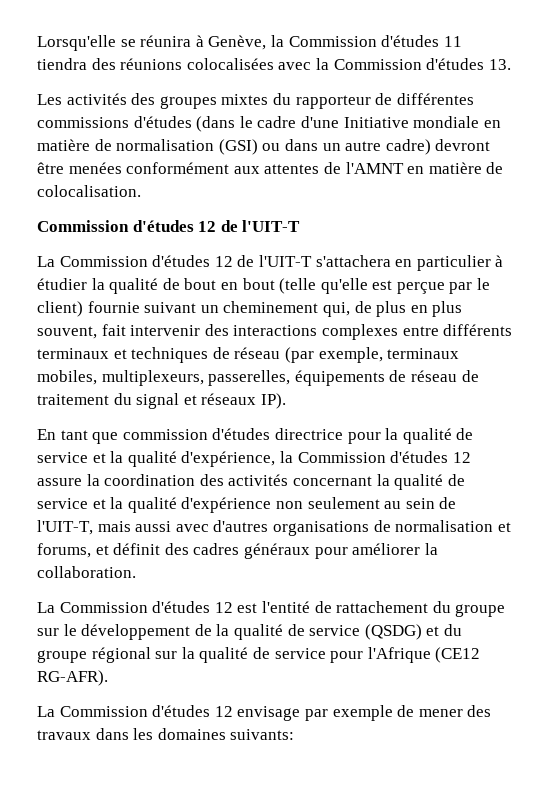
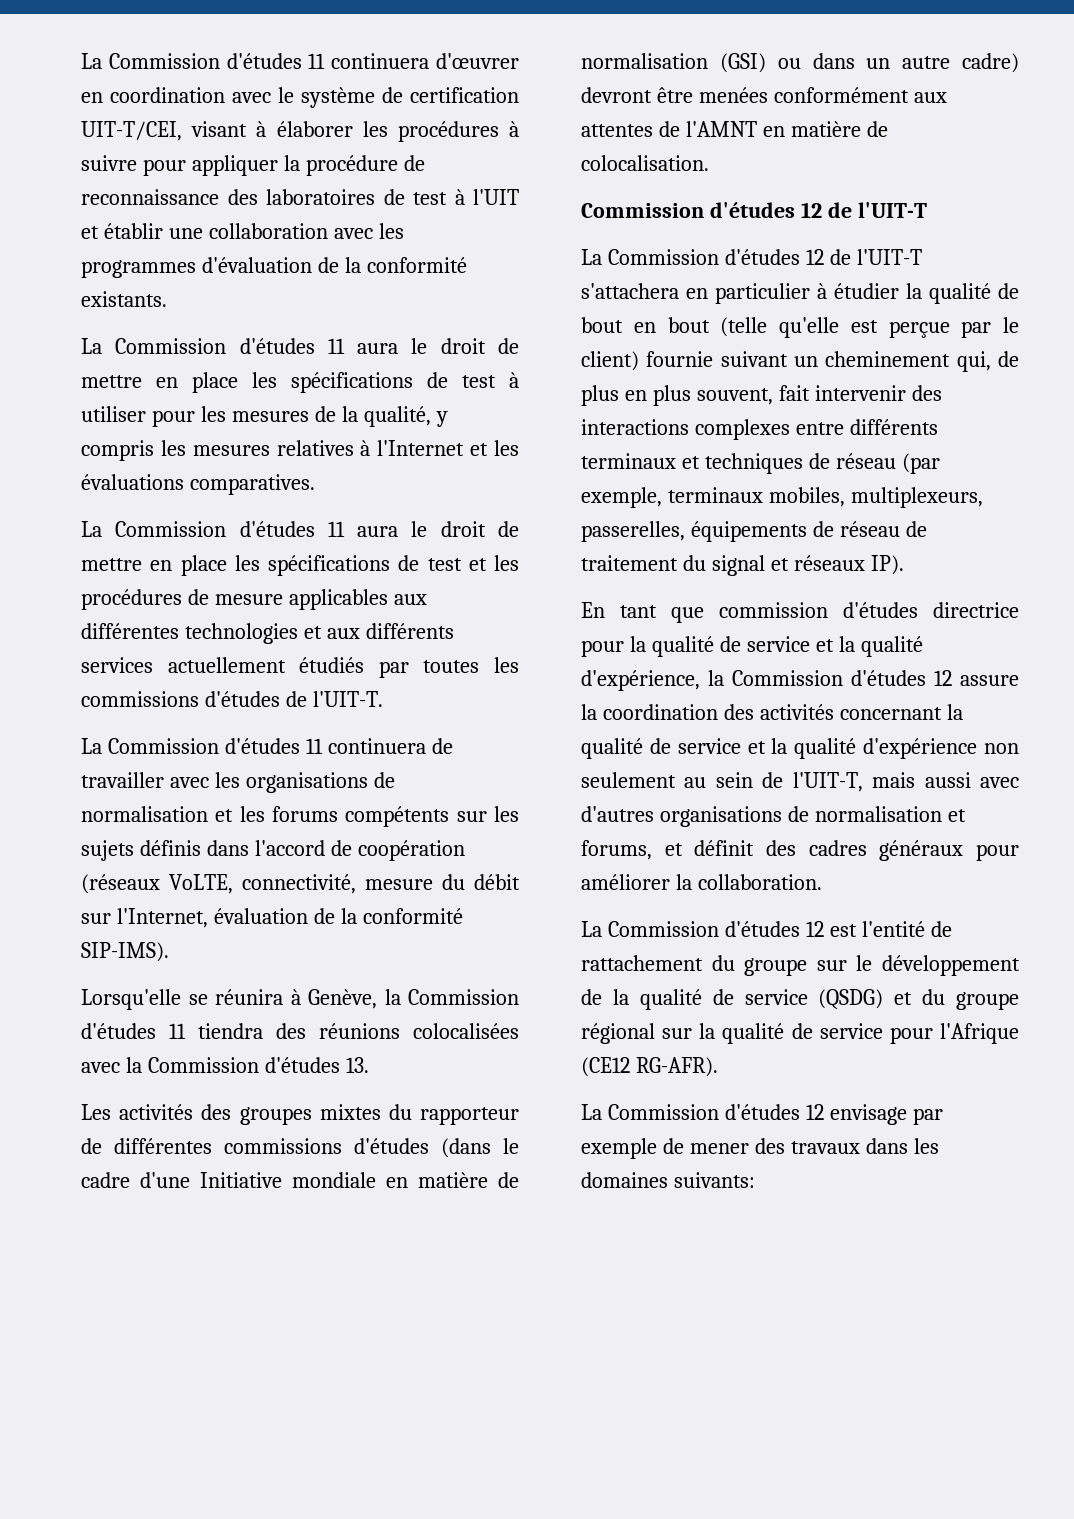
(37, 43) none -> [81,53,519,69] [81,87,519,108] [81,121,519,142] [81,155,425,176] [81,189,519,205] [81,223,404,239] [81,257,467,278] [81,291,167,307] [81,338,519,354] [81,372,519,393] [81,406,448,427] [81,440,519,461] [81,474,315,495] [81,521,519,537] [81,555,519,576] [81,589,427,610] [81,623,454,644] [81,657,519,678] [81,691,383,707] [81,738,453,754] [81,772,395,793] [81,806,519,827] [81,840,465,861] [81,874,520,894] [81,908,463,928] [81,942,169,962] La Commission d'études 11 continuera d'œuvrer en coordination avec le système de certification UIT-T/CEI, visant à élaborer les procédures à suivre pour appliquer la procédure de reconnaissance des laboratoires de test à l'UIT et établir une collaboration avec les programmes d'évaluation de la conformité existants. // La Commission d'études 11 aura le droit de mettre en place les spécifications de test à utiliser pour les mesures de la qualité, y compris les mesures relatives à l'Internet et les évaluations comparatives. // La Commission d'études 11 aura le droit de mettre en place les spécifications de test et les procédures de mesure applicables aux différentes technologies et aux différents services actuellement étudiés par toutes les commissions d'études de l'UIT-T. // La Commission d'études 11 continuera de travailler avec les organisations de normalisation et les forums compétents sur les sujets définis dans l'accord de coopération (réseaux VoLTE, connectivité, mesure du débit sur l'Internet, évaluation de la conformité SIP-IMS). //

